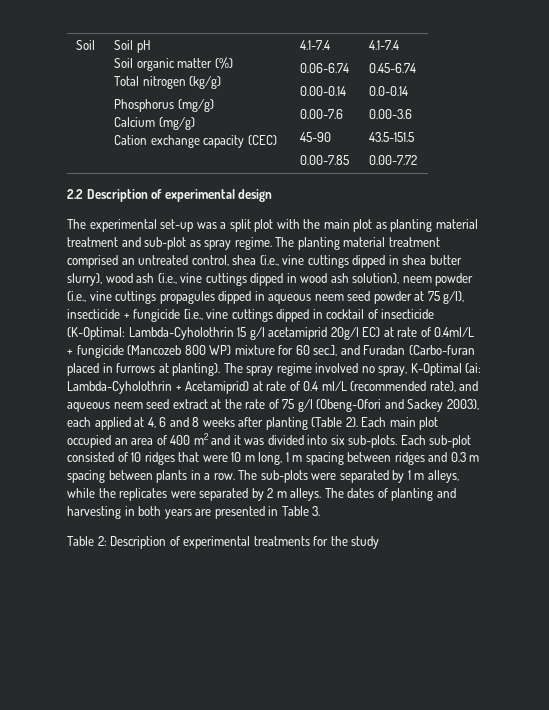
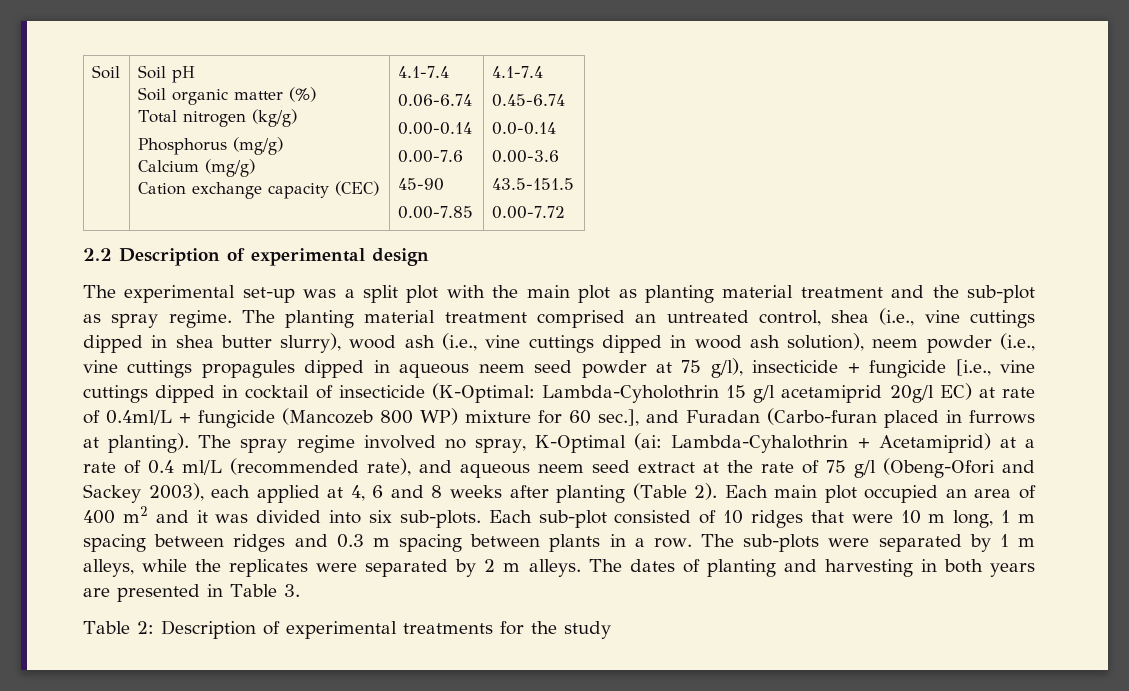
(141, 242) none -> [932,285,959,298] the
[67,381,172,394] Lambda-Cyholothrin -> [671,435,849,453] Lambda-Cyhalothrin
(263, 386) none -> [1025,439,1036,448] a

